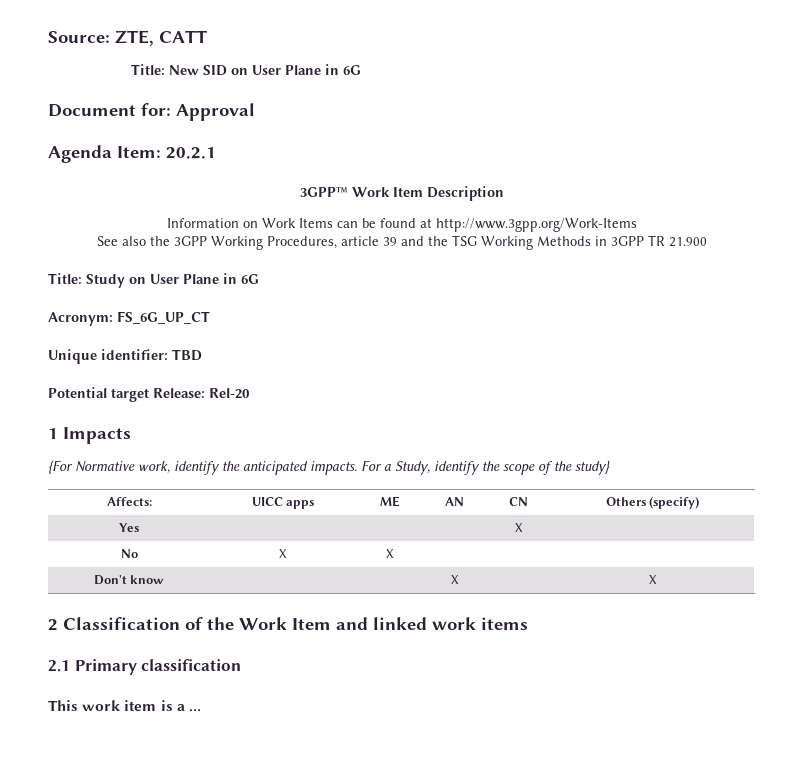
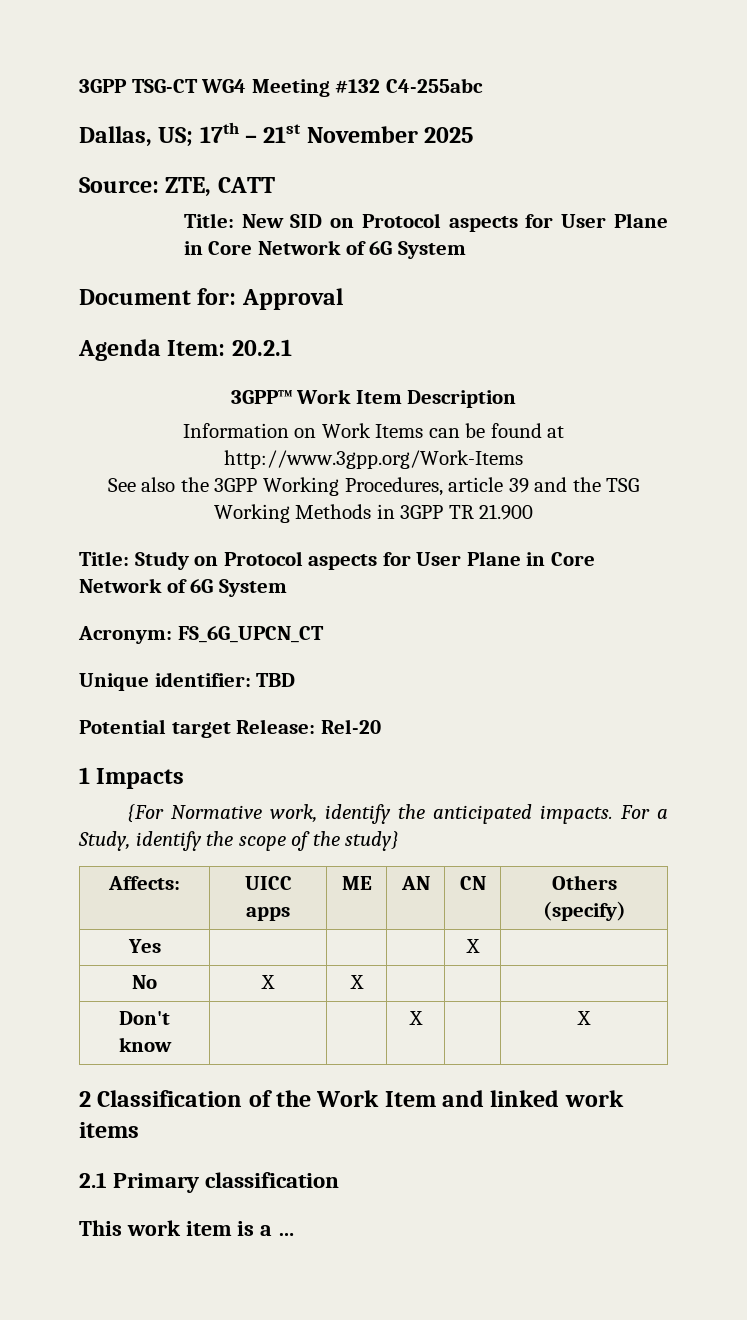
(48, 37) none -> [79,78,483,97] [79,122,474,147] 3GPP TSG-CT WG4 Meeting #132 C4-255abc // Dallas, US; 17th – 21st November 2025 //
[251,64,361,75] User Plane in 6G -> [361,213,669,232] [183,240,466,259] Protocol aspects for User Plane in Core Network of 6G System
[150,273,259,284] User Plane in 6G -> [223,551,595,570] [79,578,287,597] Protocol aspects for User Plane in Core Network of 6G System
[117,311,210,324] FS_6G_UP_CT -> [177,626,324,643] FS_6G_UPCN_CT

